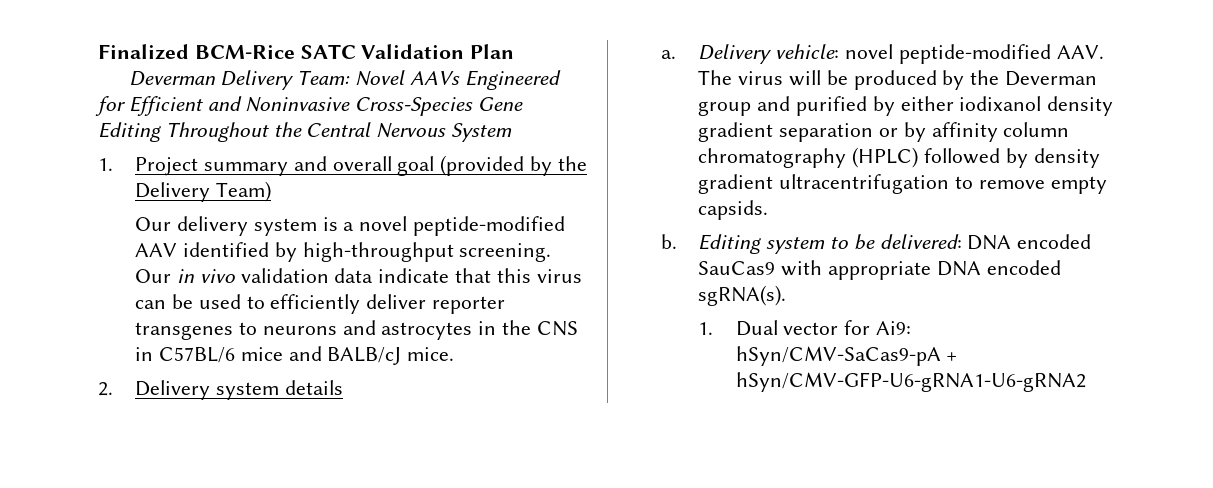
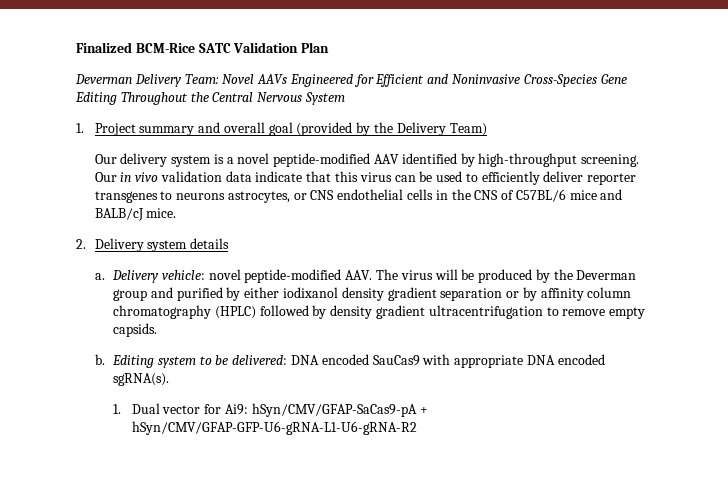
[342,320,473,340] and astrocytes -> [227,189,434,203] astrocytes, or CNS endothelial cells
[135,347,154,361] in -> [501,190,515,200] of
[735,346,958,366] [735,372,1086,392] hSyn/CMV-SaCas9-pA + hSyn/CMV-GFP-U6-gRNA1-U6-gRNA2 -> [251,403,428,417] [131,421,417,435] hSyn/CMV/GFAP-SaCas9-pA + hSyn/CMV/GFAP-GFP-U6-gRNA-L1-U6-gRNA-R2

